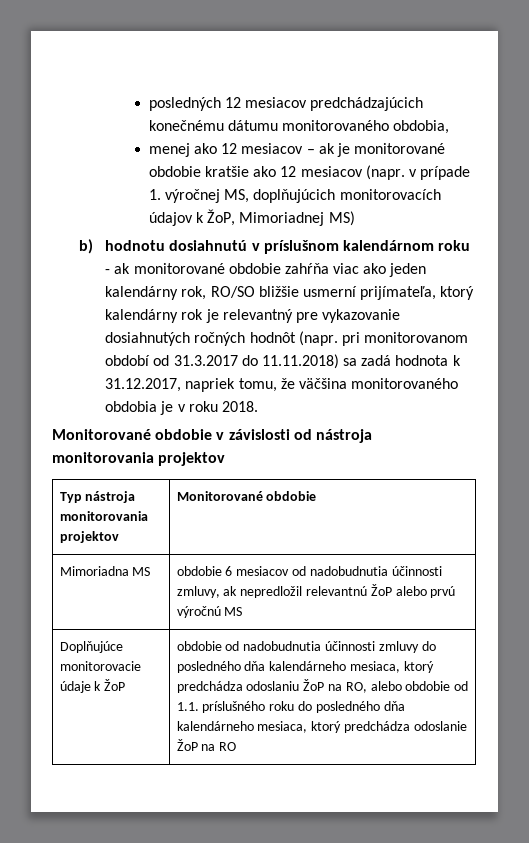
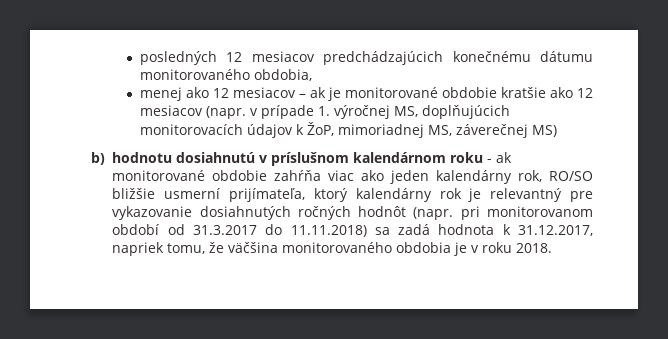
[239,212,325,226] Mimoriadnej -> [337,124,528,138] mimoriadnej MS, záverečnej
[52,429,372,443] [52,452,226,466] [59,491,136,503] [59,511,148,521] [59,531,119,543] [176,491,317,501] [59,566,151,576] [176,566,442,576] [176,584,456,598] [176,606,243,618] [59,641,123,653] [59,661,141,671] [59,679,126,693] [176,641,436,653] [176,661,434,673] [176,679,469,693] [176,701,405,713] [176,721,467,733] [176,739,237,751] // Monitorované obdobie v závislosti od nástroja monitorovania projektov // Typ nástroja monitorovania projektov | Monitorované obdobie // Mimoriadna MS | obdobie 6 mesiacov od nadobudnutia účinnosti zmluvy, ak nepredložil relevantnú ŽoP alebo prvú výročnú MS // Doplňujúce monitorovacie údaje k ŽoP | obdobie od nadobudnutia účinnosti zmluvy do posledného dňa kalendárneho mesiaca, ktorý predchádza odoslaniu ŽoP na RO, alebo obdobie od 1.1. príslušného roku do posledného dňa kalendárneho mesiaca, ktorý predchádza odoslanie ŽoP na RO -> (553, 248) none

